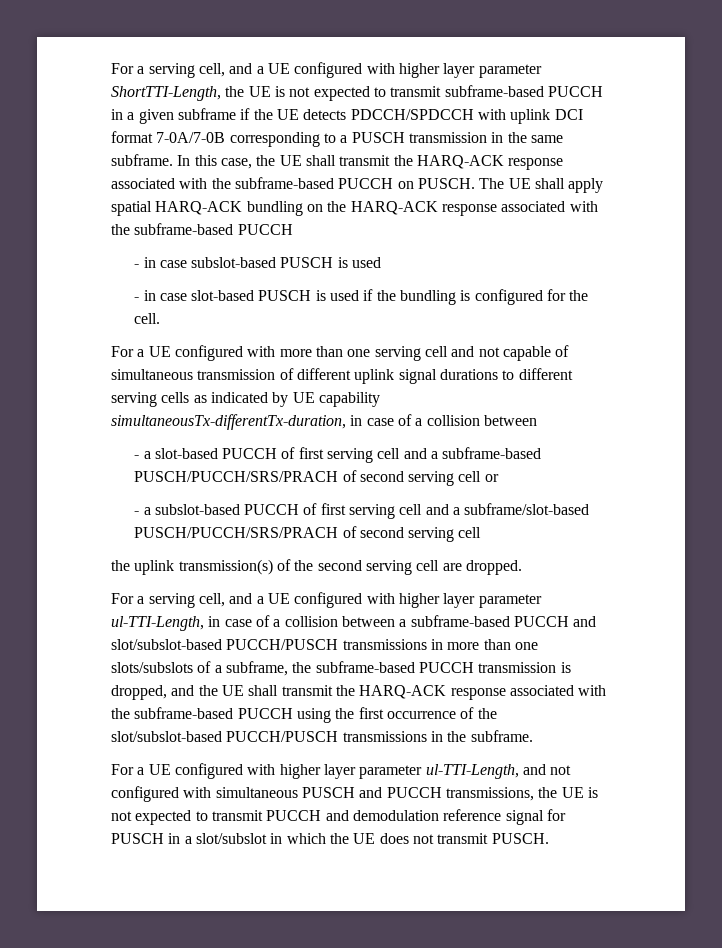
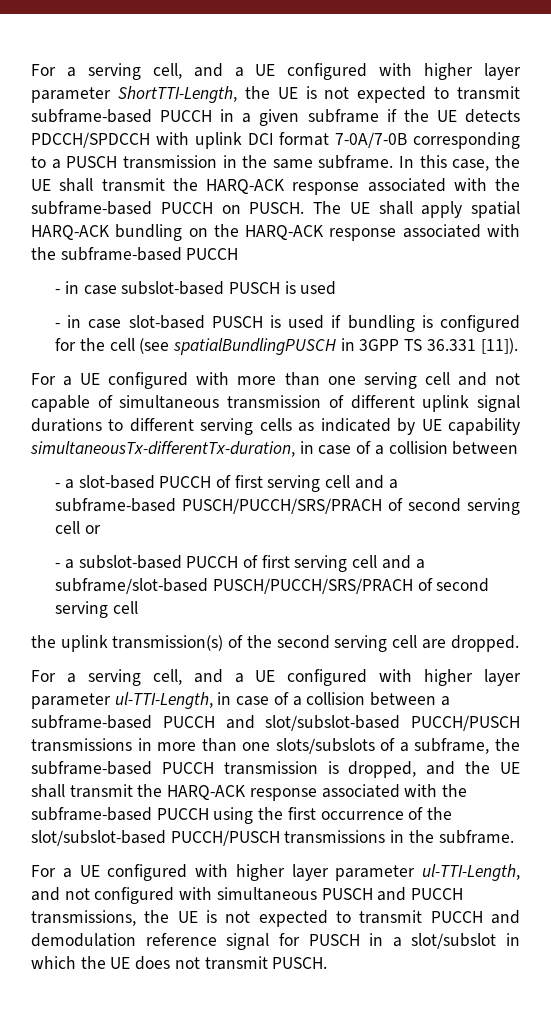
[376,290,396,301] the -> (342, 321) none
[134,313,161,324] cell. -> [109,338,518,355] cell (see spatialBundlingPUSCH in 3GPP TS 36.331 [11]).

